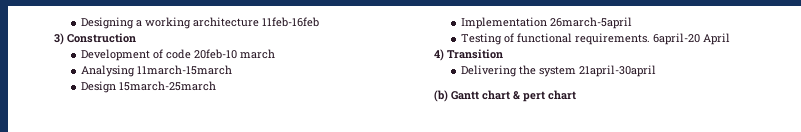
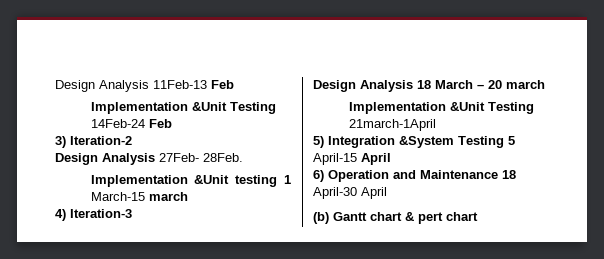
[80,17,319,29] [54,33,136,45] [80,49,275,61] [80,65,232,77] [80,81,216,93] [460,17,632,29] [460,33,730,45] [434,49,503,61] [460,65,656,77] Designing a working architecture 11feb-16feb // 3) Construction // Development of code 20feb-10 march // Analysing 11march-15march // Design 15march-25march // Implementation 26march-5april // Testing of functional requirements. 6april-20 April // 4) Transition // Delivering the system 21april-30april -> [55,80,234,92] [90,102,276,114] [90,119,172,128] [55,136,132,148] [55,153,243,165] [90,175,291,187] [90,192,188,201] [55,209,132,221] [313,80,545,92] [348,102,534,114] [348,119,436,131] [313,136,515,148] [313,153,391,165] [313,170,516,182] [313,187,387,199] Design Analysis 11Feb-13 Feb // Implementation &Unit Testing 14Feb-24 Feb // 3) Iteration-2 // Design Analysis 27Feb- 28Feb. // Implementation &Unit testing 1 March-15 march // 4) Iteration-3 // Design Analysis 18 March – 20 march // Implementation &Unit Testing 21march-1April // 5) Integration &System Testing 5 April-15 April // 6) Operation and Maintenance 18 April-30 April

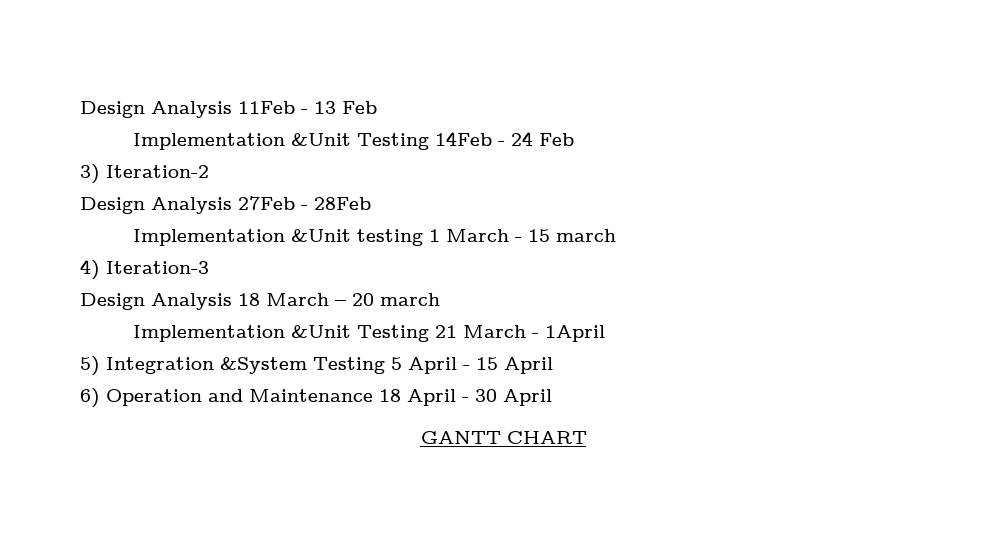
[55,80,207,92] Design Analysis 11Feb-13 -> [80,101,336,118] Design Analysis 11Feb - 13
[90,119,145,128] 14Feb-24 -> [434,131,533,146] 14Feb - 24
[159,153,243,162] 27Feb- 28Feb. -> [238,196,371,210] 27Feb - 28Feb
[90,192,145,201] March-15 -> [445,229,550,242] March - 15
[348,119,436,131] 21march-1April -> [434,325,605,342] 21 March - 1April
[313,153,357,165] April-15 -> [408,357,498,374] April - 15
[313,187,387,199] [313,212,478,224] April-30 April // (b) Gantt chart & pert chart -> [407,389,552,406] [420,431,587,444] April - 30 April // GANTT CHART

